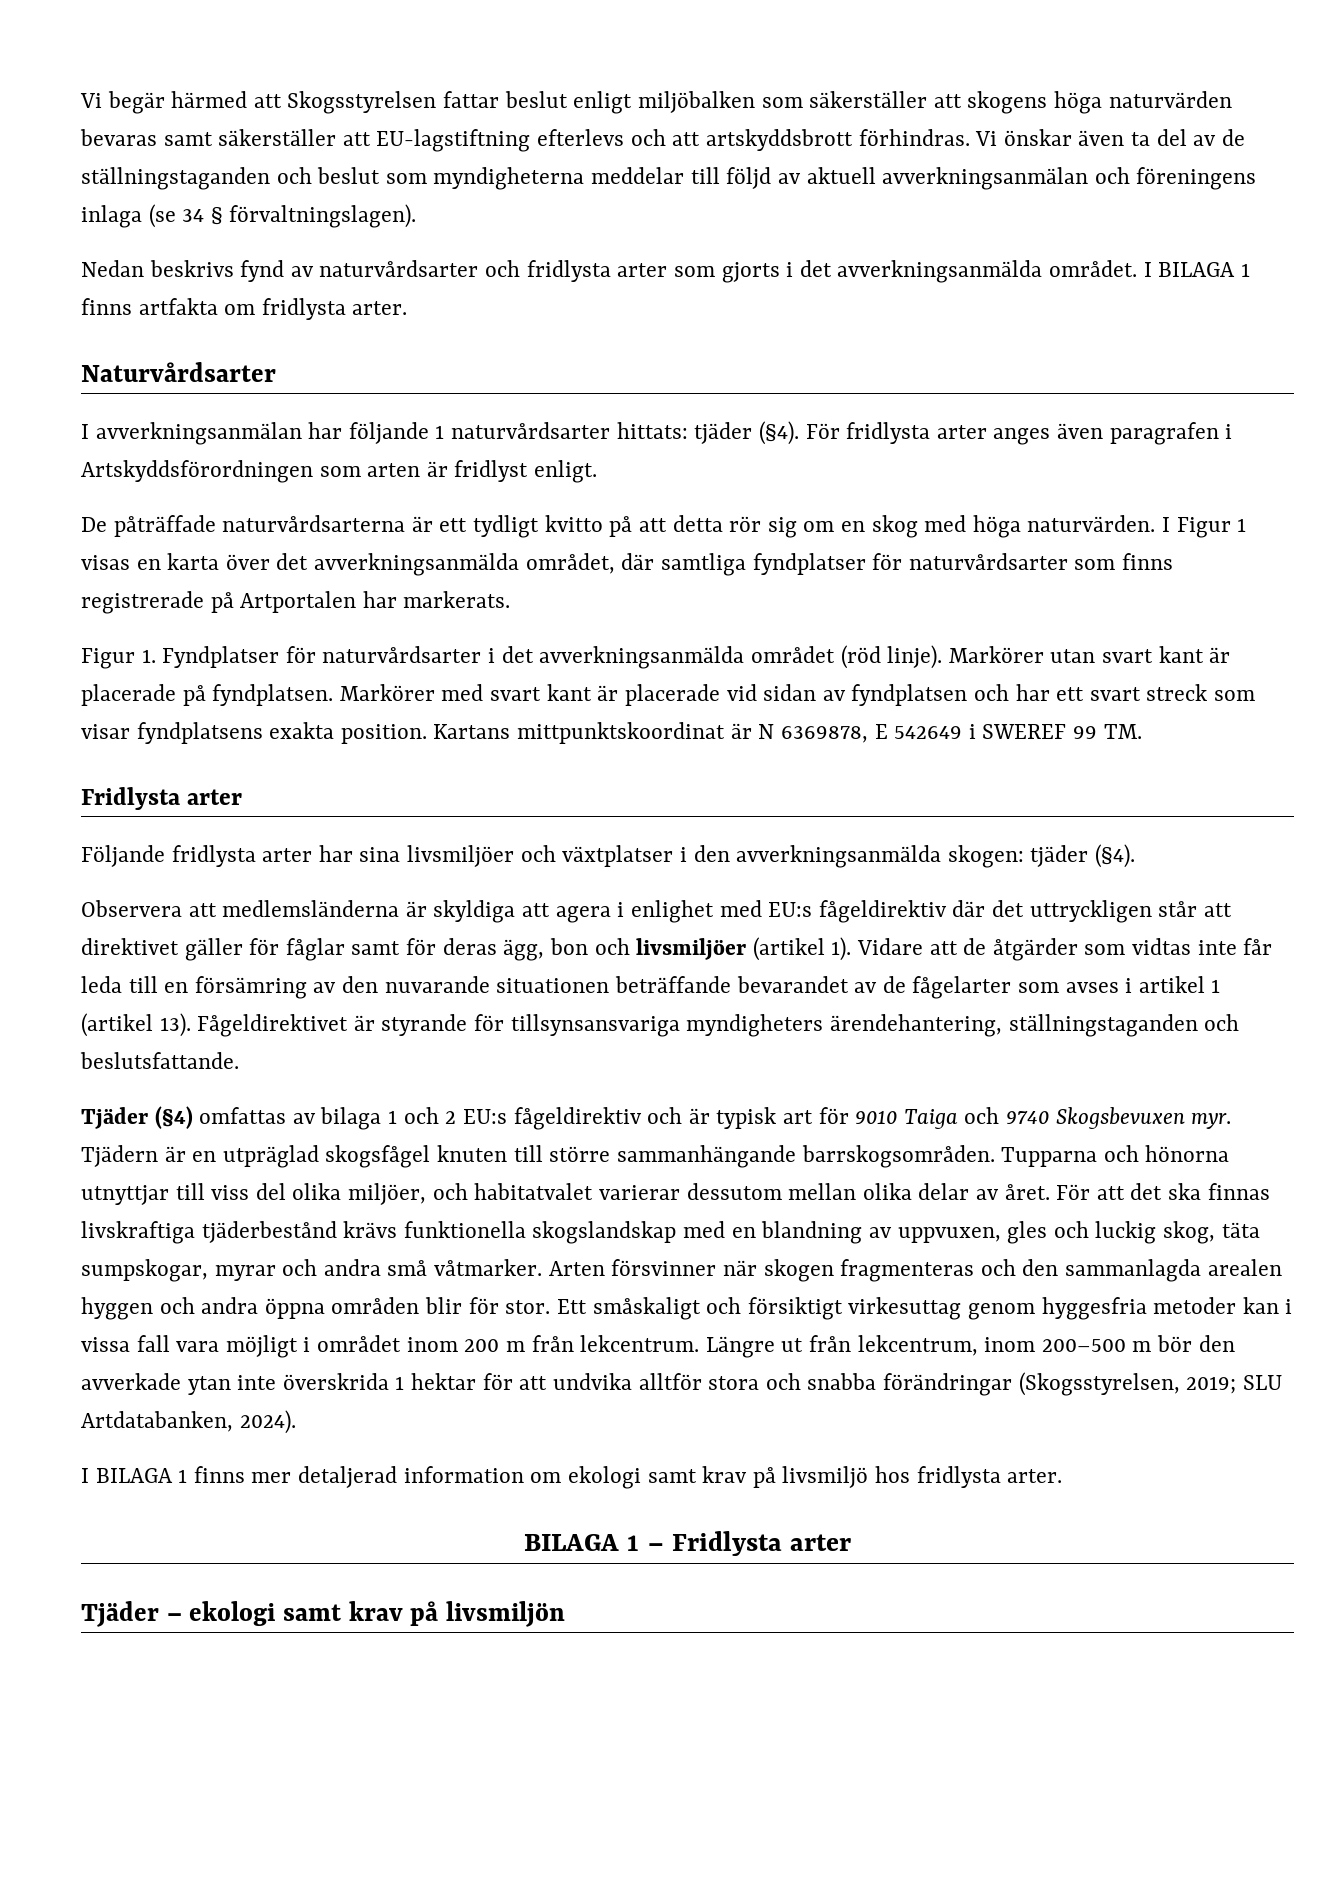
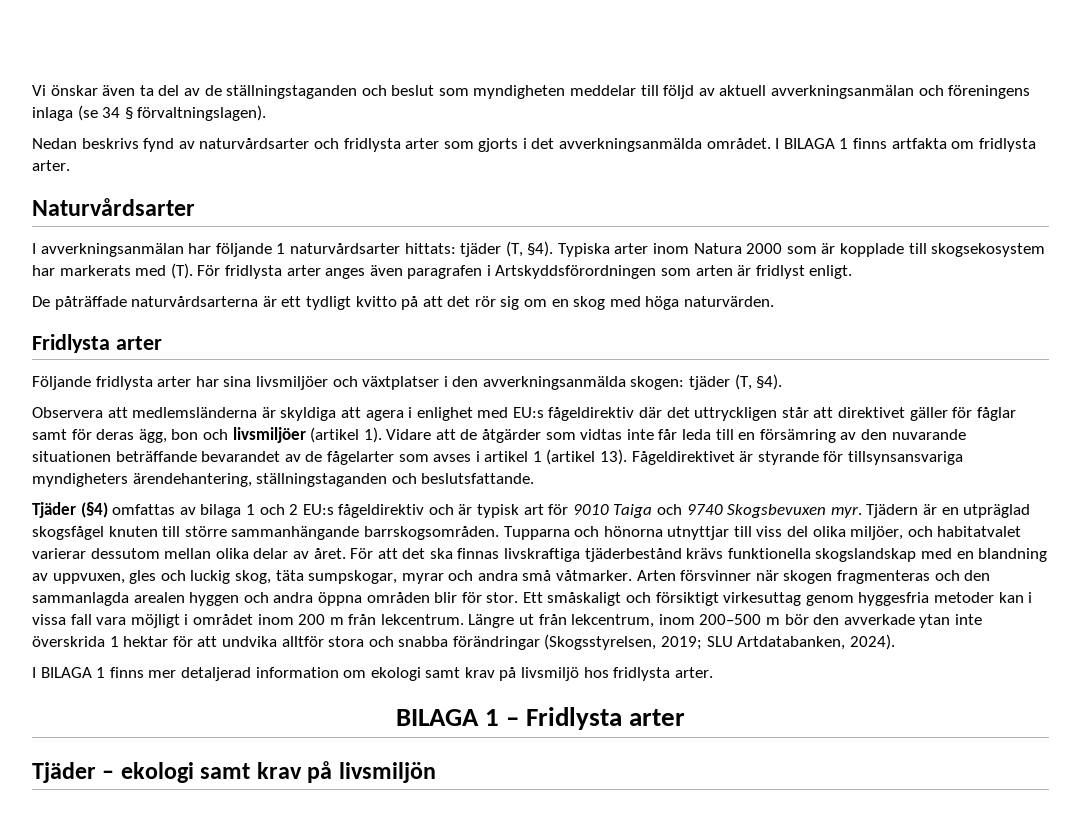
[80,91,1232,114] [80,129,998,152] Vi begär härmed att Skogsstyrelsen fattar beslut enligt miljöbalken som säkerställer att skogens höga naturvärden bevaras samt säkerställer att EU-lagstiftning efterlevs och att artskyddsbrott förhindras. Vi -> [32,85,46,96] Vi
[433,167,585,190] myndigheterna -> [473,85,566,99] myndigheten
[758,421,799,445] (§4). -> [505,241,1046,257] [32,263,193,279] (T, §4). Typiska arter inom Natura 2000 som är kopplade till skogsekosystem har markerats med (T).
[672,515,723,532] detta -> [447,296,471,307] det
[1162,517,1247,538] [81,553,1173,576] [81,591,511,614] [81,645,1231,669] [81,684,1256,706] [81,722,1142,744] I Figur 1 visas en karta över det avverkningsanmälda området, där samtliga fyndplatser för naturvårdsarter som finns registrerade på Artportalen har markerats. // Figur 1. Fyndplatser för naturvårdsarter i det avverkningsanmälda området (röd linje). Markörer utan svart kant är placerade på fyndplatsen. Markörer med svart kant är placerade vid sidan av fyndplatsen och har ett svart streck som visar fyndplatsens exakta position. Kartans mittpunktskoordinat är N 6369878, E 542649 i SWEREF 99 TM. -> (775, 301) none
[1094,844,1135,868] (§4). -> [734,374,783,390] (T, §4).

